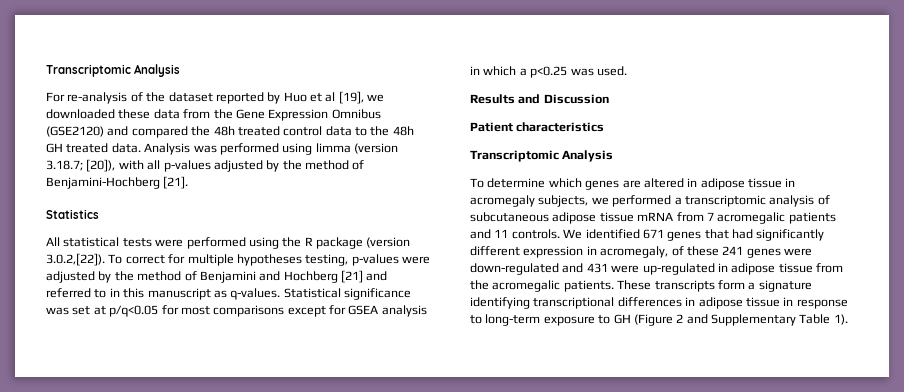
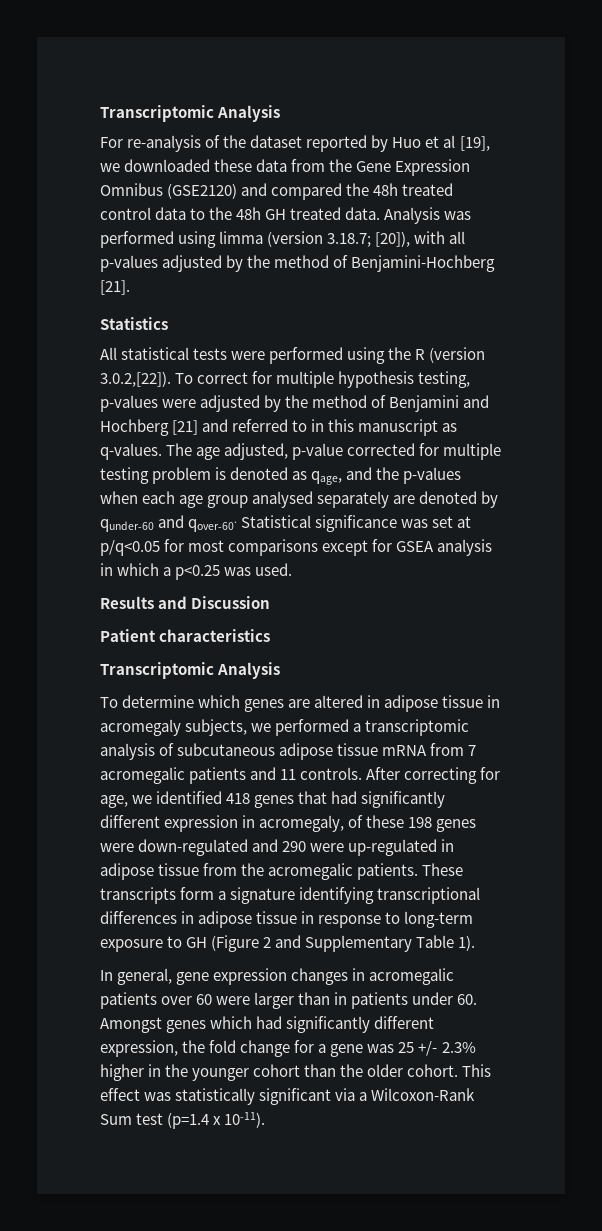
[316,237,363,249] package -> (426, 354) none
[236,254,302,266] hypotheses -> [338,371,415,388] hypothesis
(281, 294) none -> [166,443,502,460] [100,467,462,485] [100,491,499,508] [100,515,238,532] The age adjusted, p-value corrected for multiple testing problem is denoted as qage, and the p-values when each age group analysed separately are denoted by qunder-60 and qover-60.
[563,229,664,239] We identified 671 -> [366,767,501,784] [100,791,251,808] After correcting for age, we identified 418
[722,246,744,255] 241 -> [408,817,433,828] 198
[586,263,608,273] 431 -> [282,841,307,852] 290
(848, 319) none -> [100,968,455,985] [100,992,478,1009] [100,1016,435,1033] [100,1040,476,1057] [100,1064,492,1081] [100,1088,476,1105] [100,1112,266,1129] // In general, gene expression changes in acromegalic patients over 60 were larger than in patients under 60. Amongst genes which had significantly different expression, the fold change for a gene was 25 +/- 2.3% higher in the younger cohort than the older cohort. This effect was statistically significant via a Wilcoxon-Rank Sum test (p=1.4 x 10-11).

